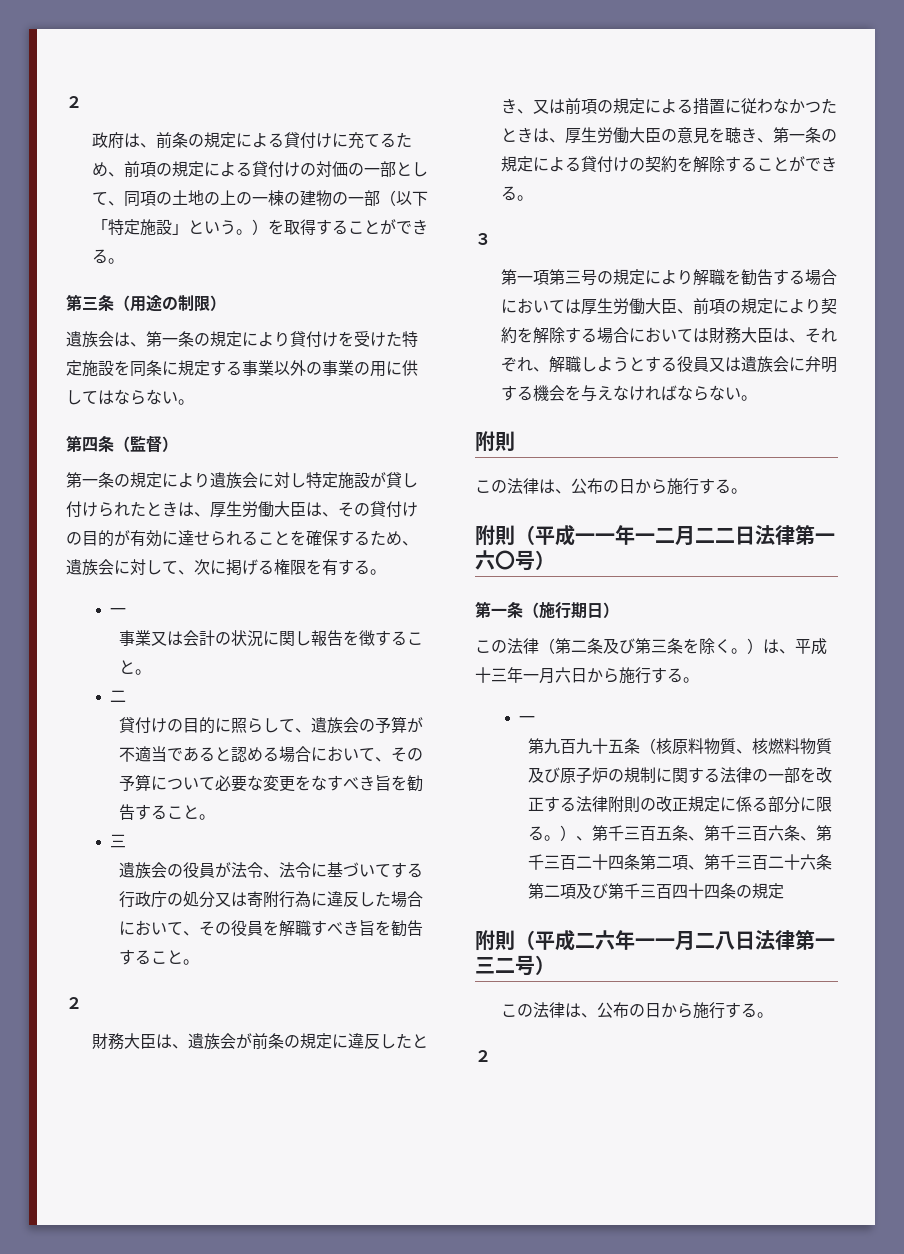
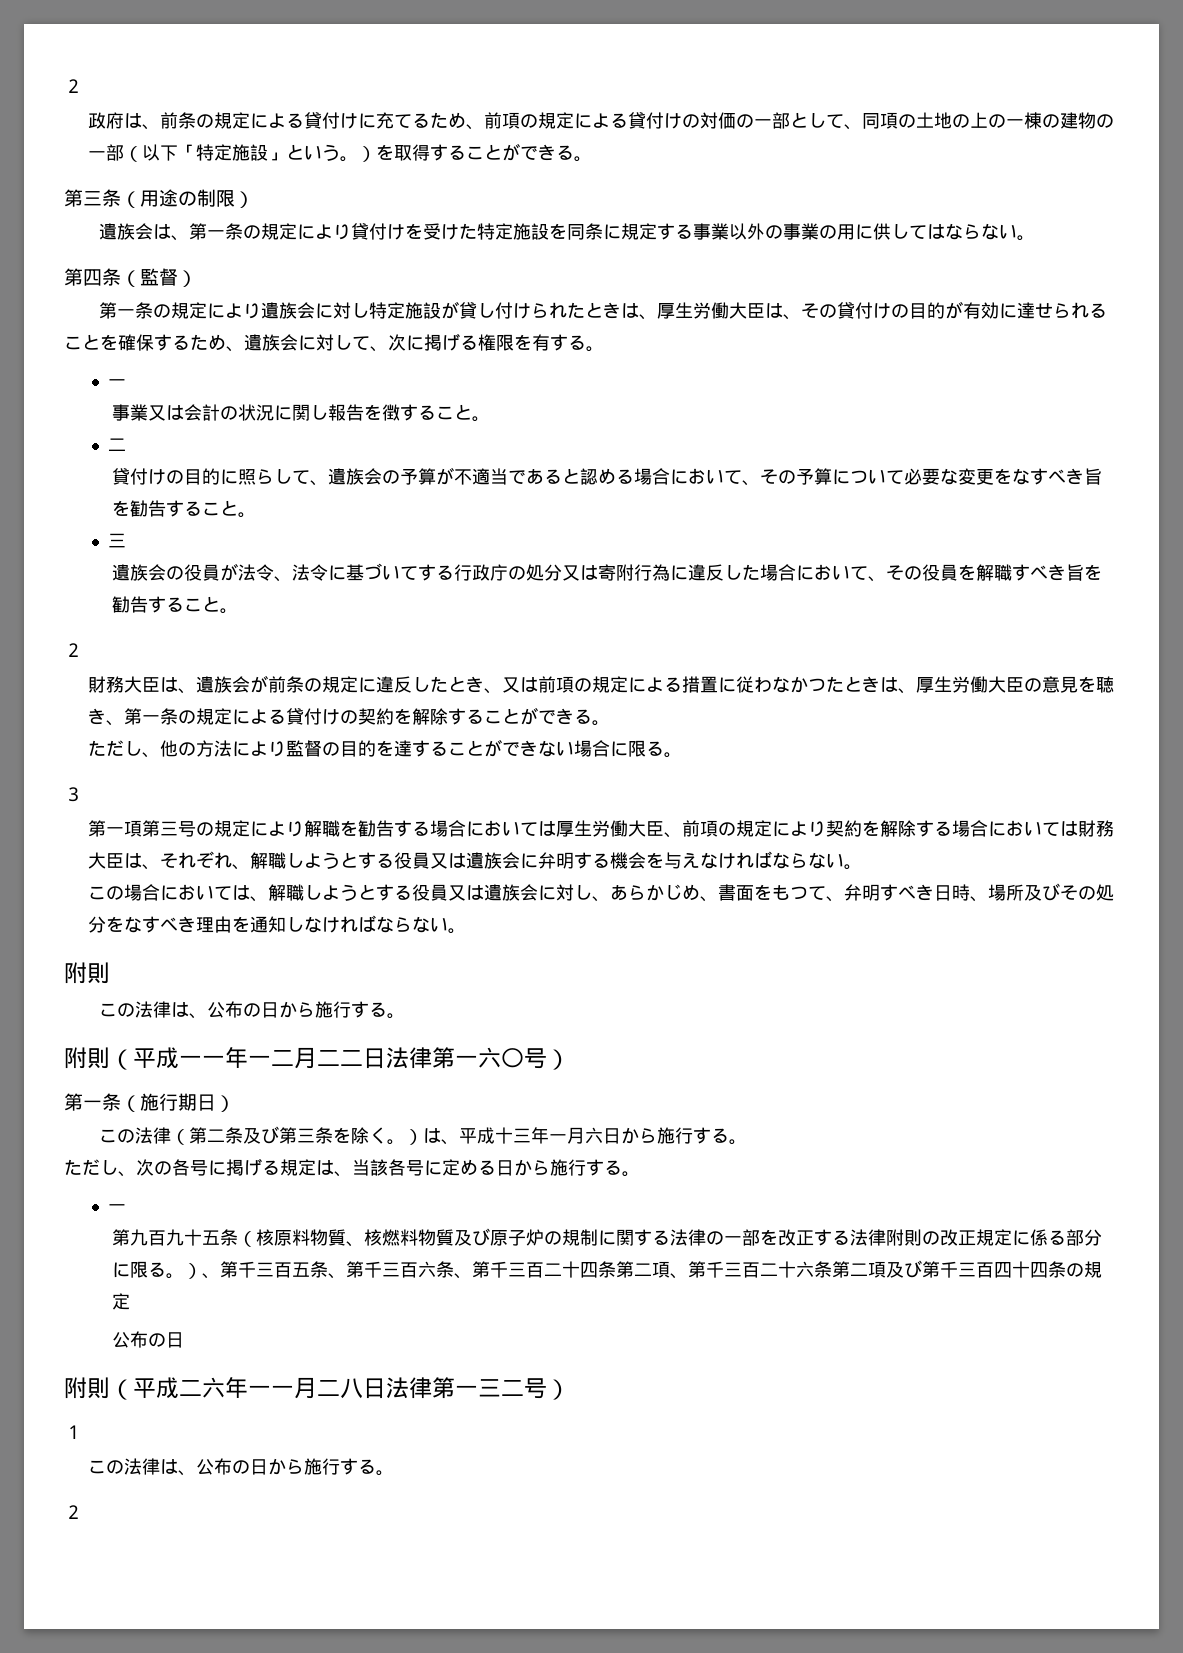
(534, 198) none -> [88,739,683,758] // ただし、他の方法により監督の目的を達することができない場合に限る。
(758, 398) none -> [88,883,1115,902] [88,915,467,934] // この場合においては、解職しようとする役員又は遺族会に対し、あらかじめ、書面をもつて、弁明すべき日時、場所及びその処分をなすべき理由を通知しなければならない。
(699, 680) none -> [64,1158,640,1177] // ただし、次の各号に掲げる規定は、当該各号に定める日から施行する。
(784, 891) none -> [112,1331,185,1348] // 公布の日
(555, 965) none -> [64,1425,83,1439] // １

